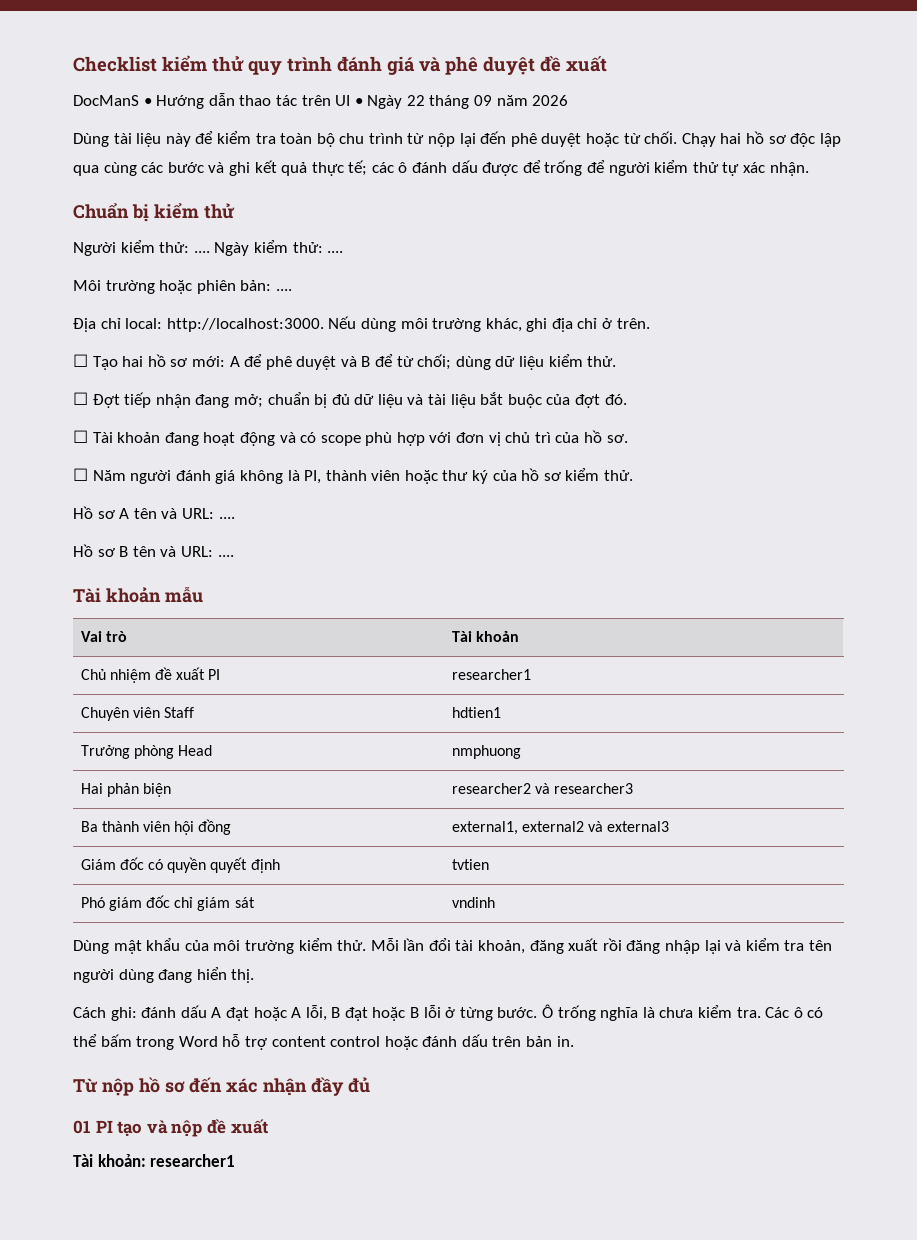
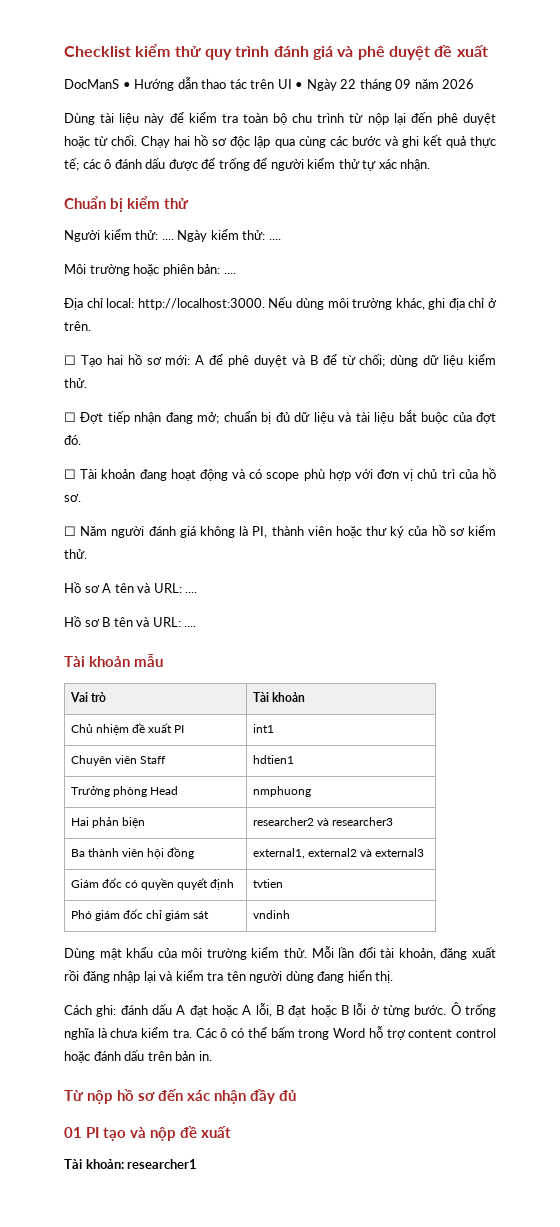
[451,669,531,680] researcher1 -> [252,724,274,733] int1

